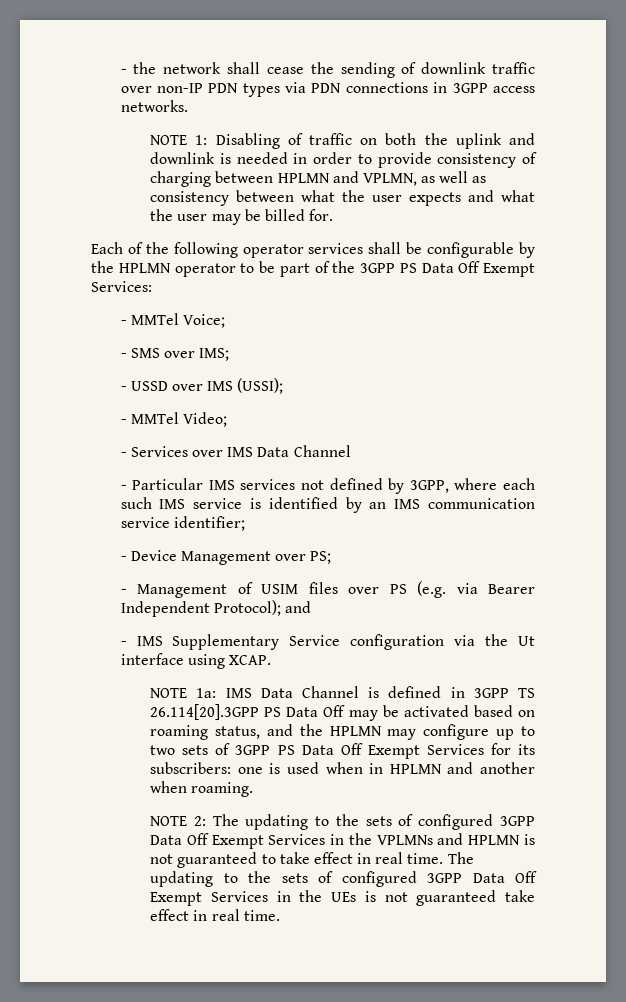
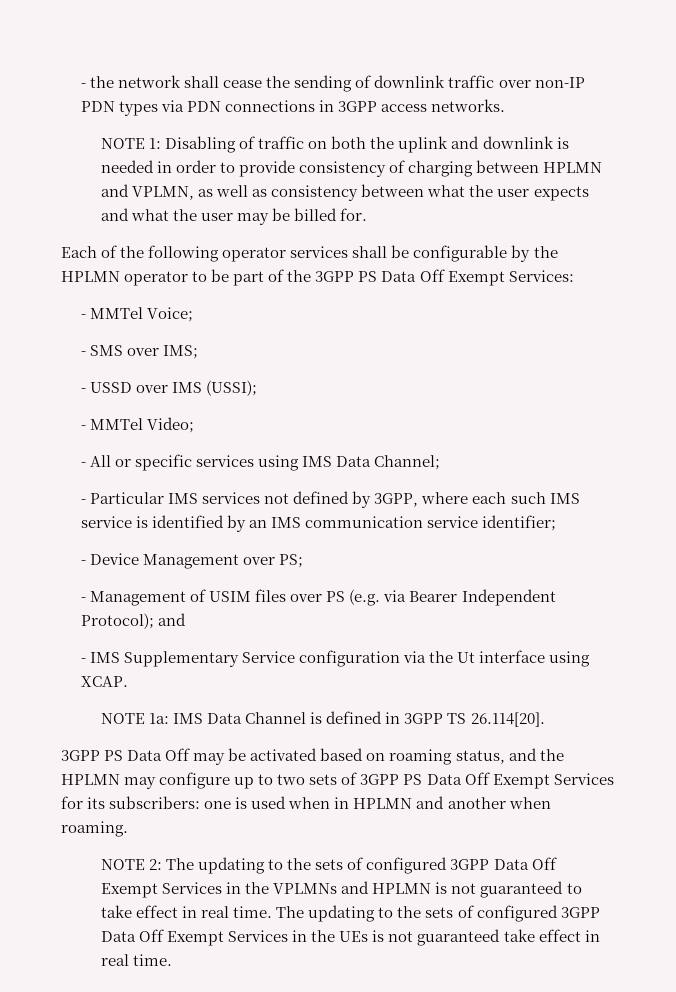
[130,445,351,457] Services over IMS Data Channel -> [90,454,441,471] All or specific services using IMS Data Channel;
[150,704,260,720] 26.114[20].3GPP -> [470,712,545,727] [61,750,100,761] 26.114[20]. // 3GPP

